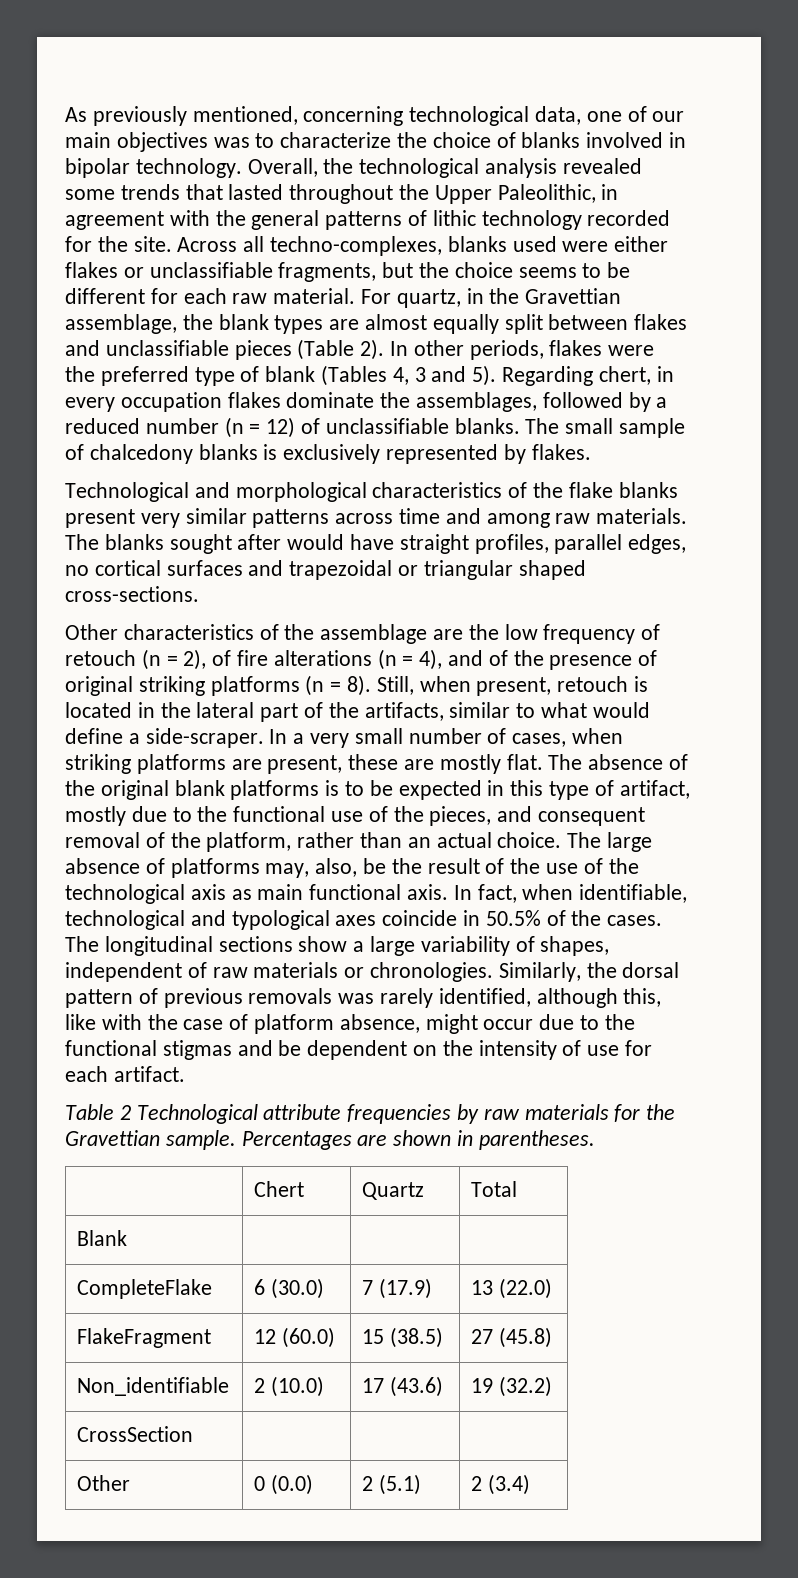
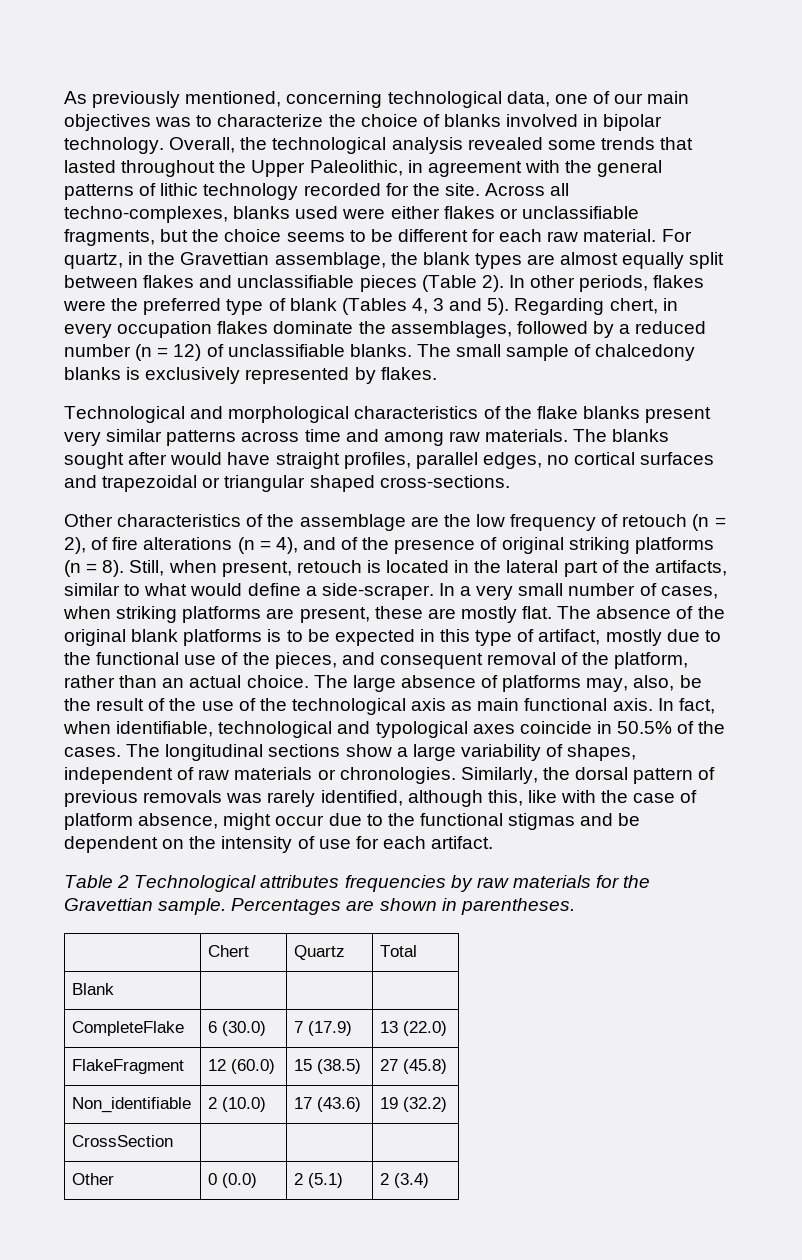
[263,1104,342,1120] attribute -> [260,875,340,888] attributes

